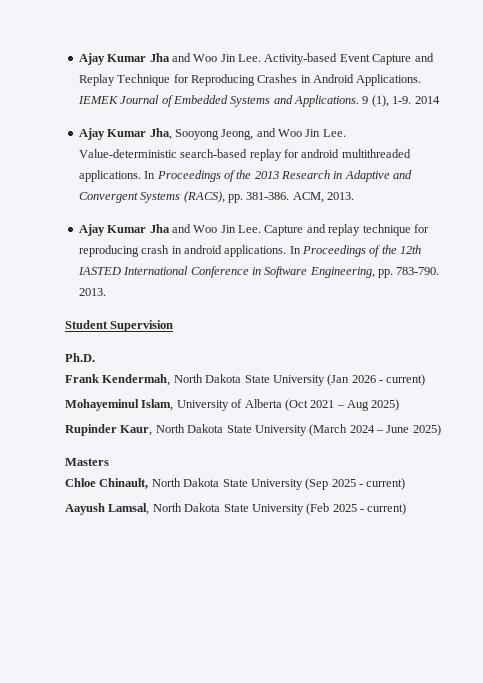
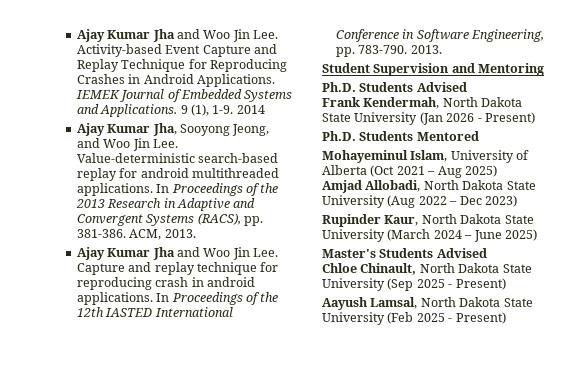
[65,353,95,362] // Ph.D. -> [451,63,545,76] [322,82,467,92] and Mentoring // Ph.D. Students Advised
[386,374,426,386] current) -> [484,112,535,124] [322,131,479,141] Present) // Ph.D. Students Mentored
(400, 405) none -> [322,180,536,193] [322,195,517,208] // Amjad Allobadi, North Dakota State University (Aug 2022 – Dec 2023)
[65,458,109,466] Masters -> [322,248,487,258] Master's Students Advised
[366,478,406,490] current) -> [455,278,506,290] Present)
[367,503,407,515] current) -> [455,312,506,324] Present)

